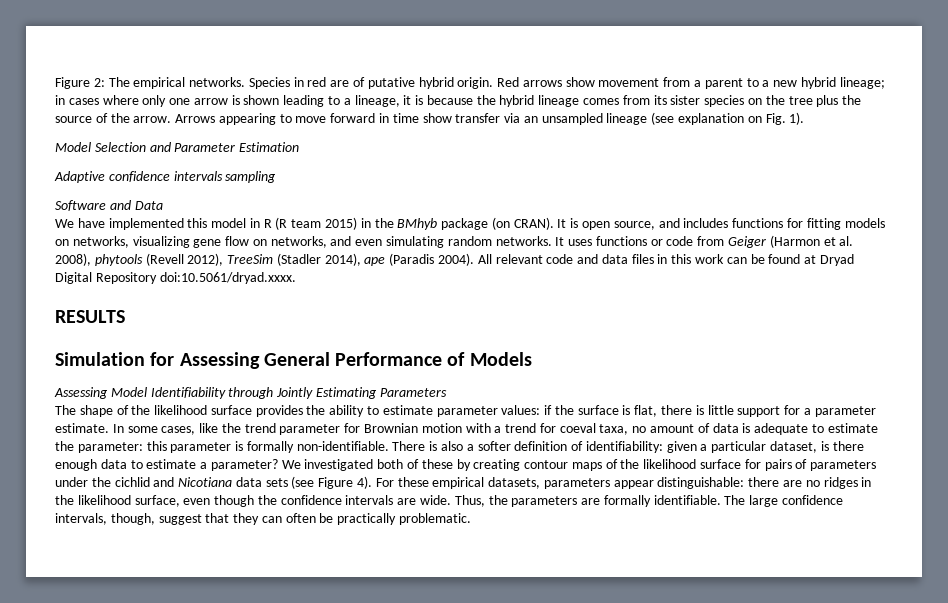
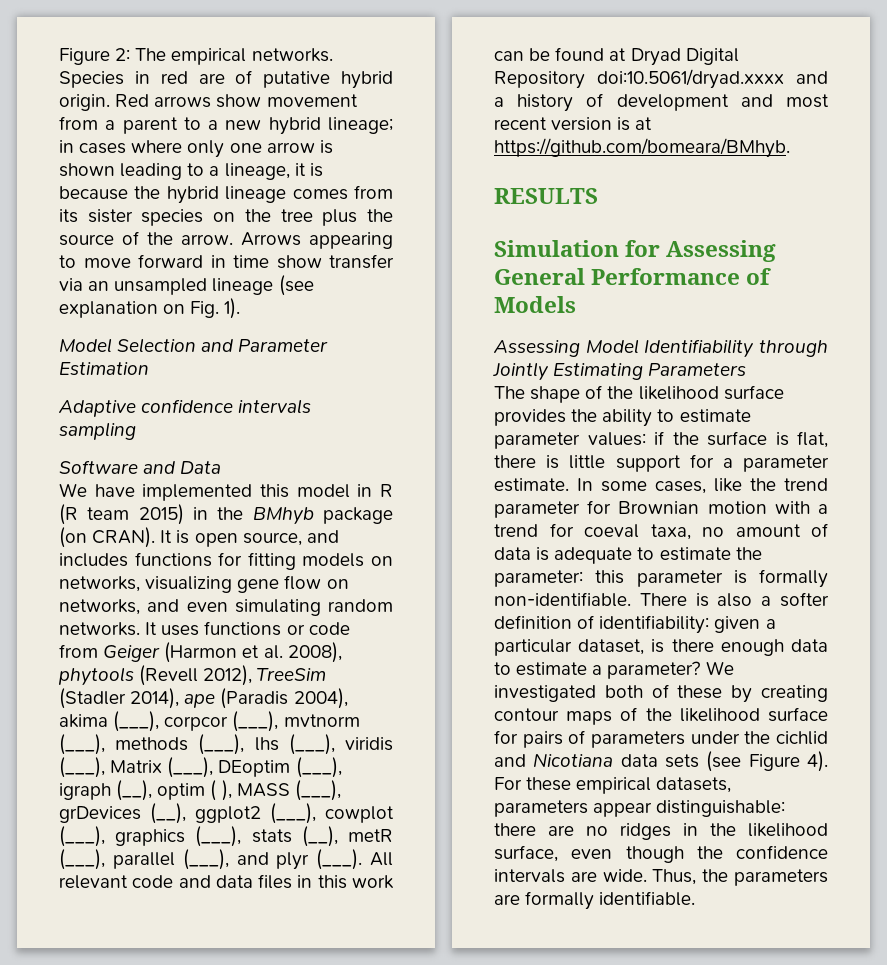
[438,253,475,266] 2004). -> [293,688,348,709] [59,711,360,732] [59,734,394,755] [59,757,342,778] [59,780,341,801] [59,803,394,824] [59,826,394,847] [59,849,363,870] 2004), akima (___), corpcor (___), mvtnorm (___), methods (___), lhs (___), viridis (___), Matrix (___), DEoptim (___), igraph (__), optim ( ), MASS (___), grDevices (__), ggplot2 (___), cowplot (___), graphics (___), stats (__), metR (___), parallel (___), and plyr (___).
[159,272,296,284] doi:10.5061/dryad.xxxx. -> [597,69,828,89] [494,93,829,112] [494,117,653,131] [494,138,790,158] doi:10.5061/dryad.xxxx and a history of development and most recent version is at https://github.com/bomeara/BMhyb.
[724,495,844,507] [55,513,472,525] The large confidence intervals, though, suggest that they can often be practically problematic. -> (696, 898) none

